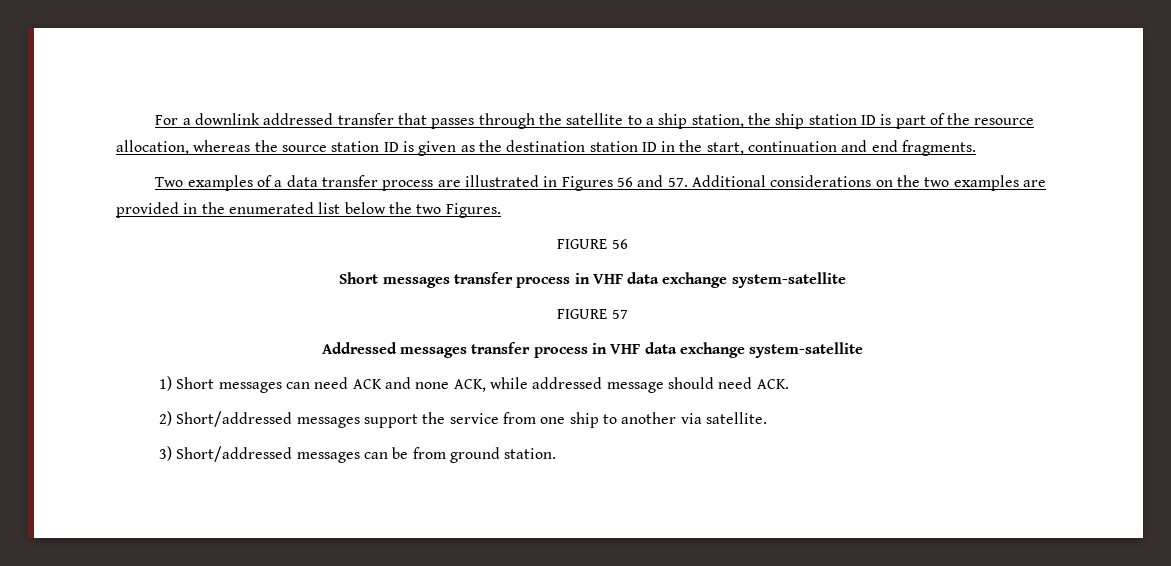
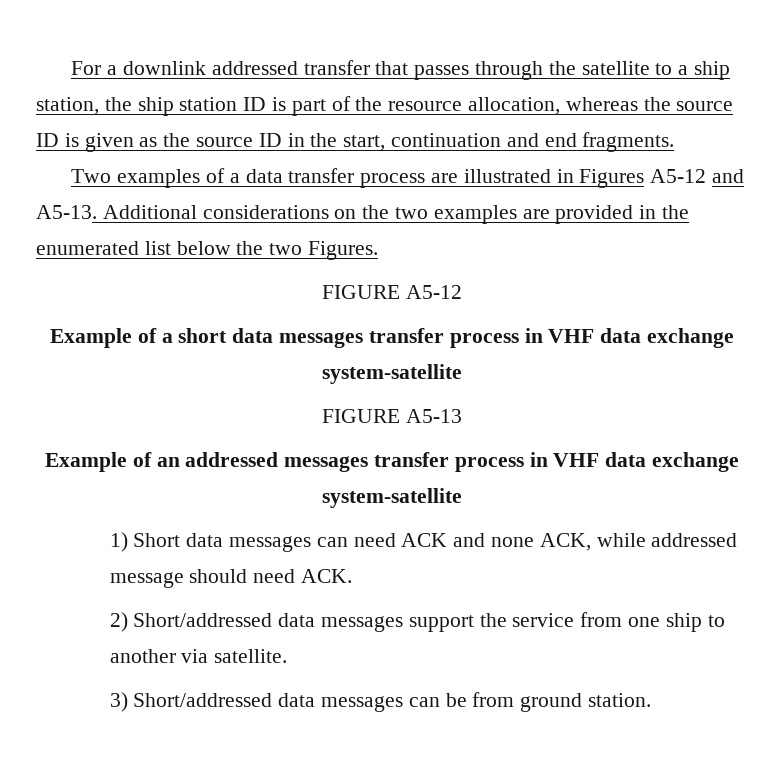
[331,141,380,152] station -> (734, 106) none
[506,140,638,152] destination station -> [196,137,254,147] source
[616,175,688,187] 56 and 57. -> [650,169,744,183] [36,205,97,219] A5-12 and A5-13.
[611,239,628,249] [339,272,379,284] 56 // Short -> [405,285,462,299] [50,328,274,348] A5-12 // Example of a short data
[611,309,628,319] [321,342,397,354] 57 // Addressed -> [405,409,462,423] [44,452,279,472] A5-13 // Example of an addressed
(215, 383) none -> [186,533,224,547] data
(293, 419) none -> [278,613,316,627] data
(293, 454) none -> [278,693,316,707] data

